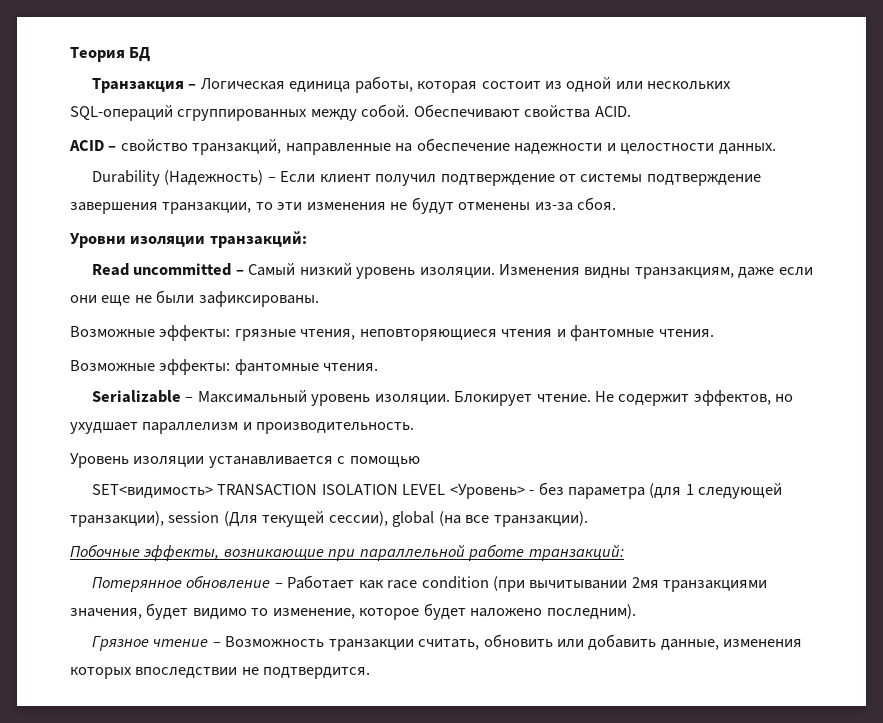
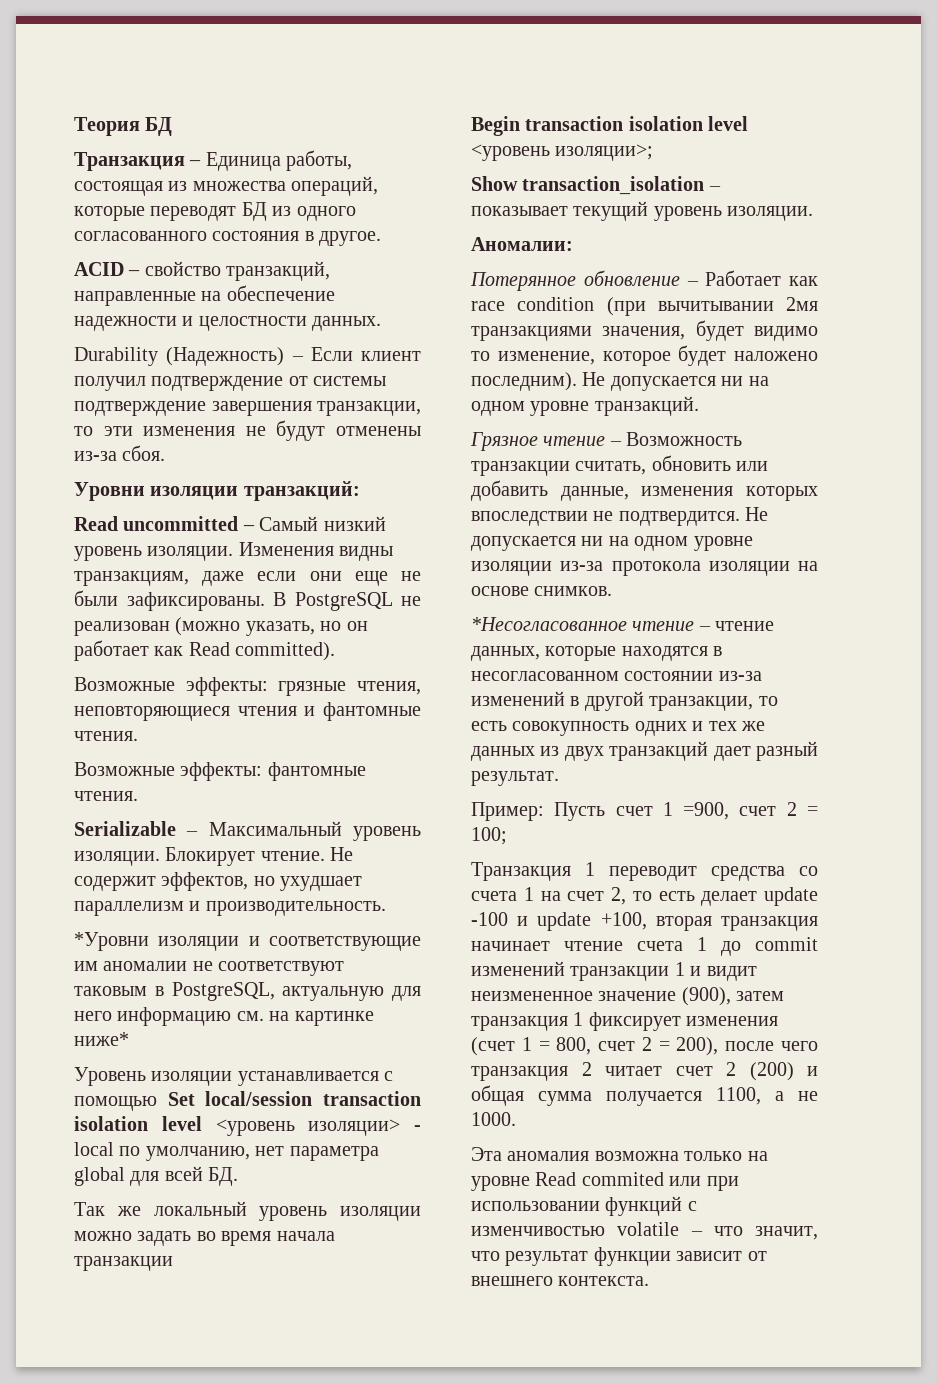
[200,76,732,93] [70,104,631,121] Логическая единица работы, которая состоит из одной или нескольких SQL-операций сгруппированных между собой. Обеспечивают свойства ACID. -> [205,150,353,171] [74,176,379,196] [74,202,356,221] [74,231,382,246] Единица работы, состоящая из множества операций, которые переводят БД из одного согласованного состояния в другое.
(319, 299) none -> [273,592,421,611] [74,617,368,636] [74,640,336,661] В PostgreSQL не реализован (можно указать, но он работает как Read committed).
(415, 428) none -> [74,932,421,951] [74,961,345,976] [74,982,421,1001] [74,1007,374,1026] [74,1032,129,1046] // *Уровни изоляции и соответствующие им аномалии не соответствуют таковым в PostgreSQL, актуальную для него информацию см. на картинке ниже*
[91,482,783,499] [70,511,588,527] [70,544,624,561] // SET<видимость> TRANSACTION ISOLATION LEVEL <Уровень> - без параметра (для 1 следующей транзакции), session (Для текущей сессии), global (на все транзакции). // Побочные эффекты, возникающие при параллельной работе транзакций: -> [167,1091,421,1106] [74,1116,421,1136] [74,1142,379,1161] [74,1166,239,1186] [74,1201,421,1221] [74,1231,335,1246] [74,1256,173,1271] [471,116,749,136] [471,144,654,161] [471,176,721,195] [471,201,814,221] [471,237,573,251] Set local/session transaction isolation level <уровень изоляции> - local по умолчанию, нет параметра global для всей БД. // Так же локальный уровень изоляции можно задать во время начала транзакции // Begin transaction isolation level <уровень изоляции>; // Show transaction_isolation – показывает текущий уровень изоляции. // Аномалии:
(636, 611) none -> [582,372,769,391] [471,396,699,416] Не допускается ни на одном уровне транзакций.
(371, 673) none -> [745,507,769,521] [471,536,753,551] [471,561,818,576] [471,586,613,596] [471,617,775,631] [471,646,723,661] [471,671,762,681] [471,691,778,711] [471,721,765,736] [471,741,818,761] [471,771,559,786] [471,802,818,821] [471,827,507,845] [471,862,818,881] [471,887,818,906] [471,912,818,931] [471,937,818,956] [471,961,757,981] [471,987,785,1006] [471,1012,779,1031] [471,1037,818,1056] [471,1062,818,1081] [471,1085,818,1106] [471,1112,516,1126] [471,1147,768,1161] [471,1172,739,1191] [471,1196,697,1216] [471,1222,818,1240] [471,1247,767,1266] [471,1276,650,1286] Не допускается ни на одном уровне изоляции из-за протокола изоляции на основе снимков. // *Несогласованное чтение – чтение данных, которые находятся в несогласованном состоянии из-за изменений в другой транзакции, то есть совокупность одних и тех же данных из двух транзакций дает разный результат. // Пример: Пусть счет 1 =900, счет 2 = 100; // Транзакция 1 переводит средства со счета 1 на счет 2, то есть делает update -100 и update +100, вторая транзакция начинает чтение счета 1 до commit изменений транзакции 1 и видит неизмененное значение (900), затем транзакция 1 фиксирует изменения (счет 1 = 800, счет 2 = 200), после чего транзакция 2 читает счет 2 (200) и общая сумма получается 1100, а не 1000. // Эта аномалия возможна только на уровне Read commited или при использовании функций с изменчивостью volatile – что значит, что результат функции зависит от внешнего контекста.

